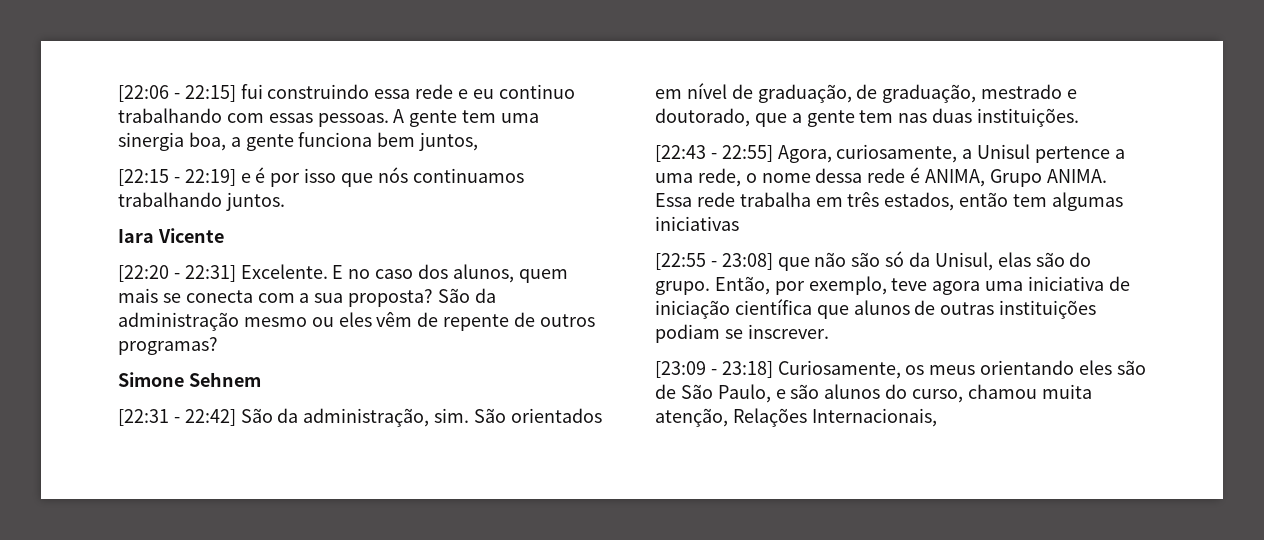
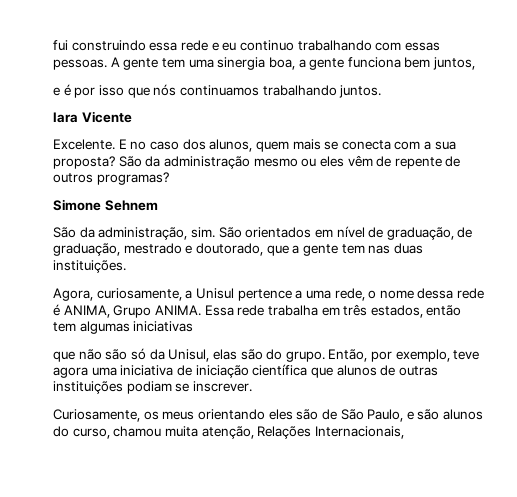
[118,85,236,102] [22:06 - 22:15] -> (53, 45) none
[118,169,236,186] [22:15 - 22:19] -> (476, 63) none
[118,265,236,282] [22:20 - 22:31] -> (132, 117) none
[118,409,236,426] [22:31 - 22:42] -> (158, 205) none
[655,145,773,162] [22:43 - 22:55] -> (126, 266) none
[655,253,773,270] [22:55 - 23:08] -> (194, 326) none
[655,361,773,378] [23:09 - 23:18] -> (252, 386) none

